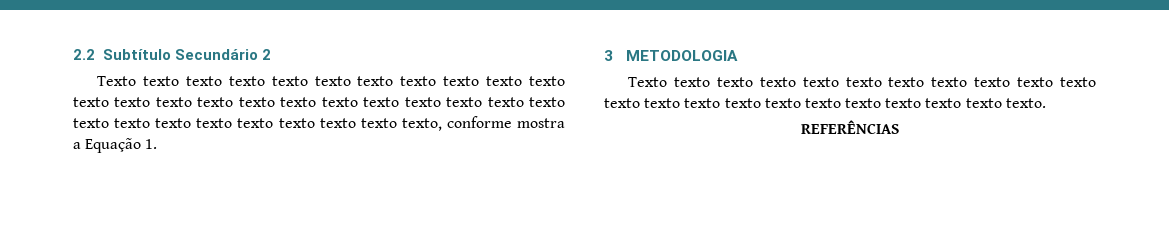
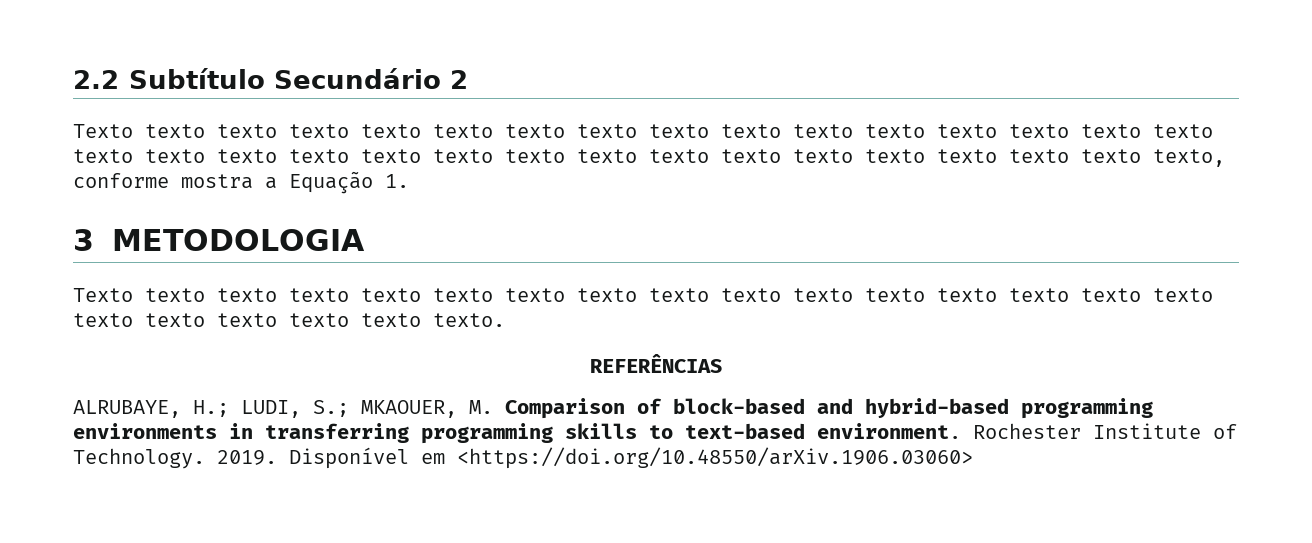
(899, 127) none -> [73,398,1153,419] [73,423,1237,444] [73,447,973,469] // ALRUBAYE, H.; LUDI, S.; MKAOUER, M. Comparison of block-based and hybrid-based programming environments in transferring programming skills to text-based environment. Rochester Institute of Technology. 2019. Disponível em <https://doi.org/10.48550/arXiv.1906.03060>

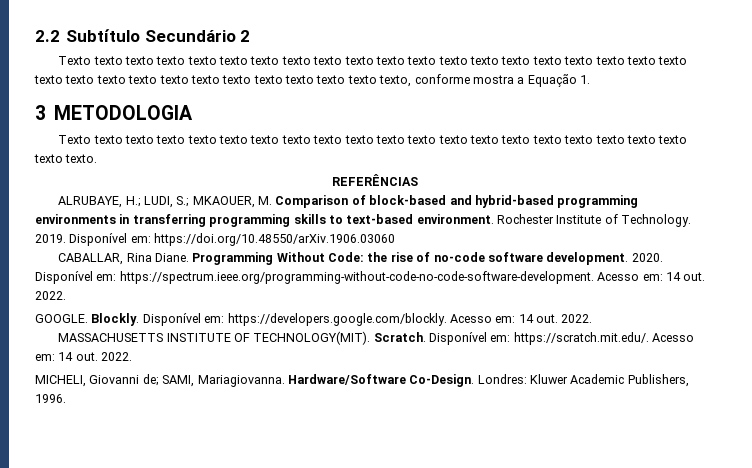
[421,447,973,469] em <https://doi.org/10.48550/arXiv.1906.03060> -> [130,233,396,246] [58,252,663,265] [35,271,706,284] [35,291,66,300] [35,313,593,326] [58,331,695,345] [35,352,133,361] [35,374,689,387] [35,394,66,403] em: https://doi.org/10.48550/arXiv.1906.03060 // CABALLAR, Rina Diane. Programming Without Code: the rise of no-code software development. 2020. Disponível em: https://spectrum.ieee.org/programming-without-code-no-code-software-development. Acesso em: 14 out. 2022. // GOOGLE. Blockly. Disponível em: https://developers.google.com/blockly. Acesso em: 14 out. 2022. // MASSACHUSETTS INSTITUTE OF TECHNOLOGY(MIT). Scratch. Disponível em: https://scratch.mit.edu/. Acesso em: 14 out. 2022. // MICHELI, Giovanni de; SAMI, Mariagiovanna. Hardware/Software Co-Design. Londres: Kluwer Academic Publishers, 1996.

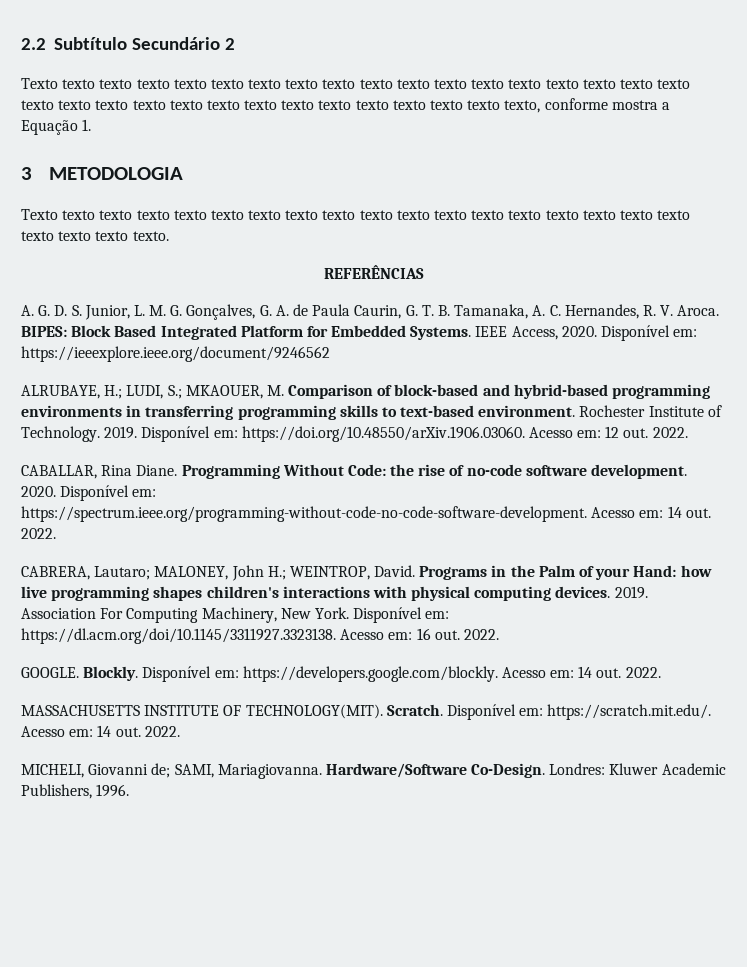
(418, 180) none -> [21,304,720,320] [21,325,698,341] [21,346,330,362] // A. G. D. S. Junior, L. M. G. Gonçalves, G. A. de Paula Caurin, G. T. B. Tamanaka, A. C. Hernandes, R. V. Aroca. BIPES: Block Based Integrated Platform for Embedded Systems. IEEE Access, 2020. Disponível em: https://ieeexplore.ieee.org/document/9246562
[154,233,396,246] https://doi.org/10.48550/arXiv.1906.03060 -> [241,426,688,442] https://doi.org/10.48550/arXiv.1906.03060. Acesso em: 12 out. 2022.
(66, 295) none -> [21,565,712,581] [21,586,648,601] [21,607,450,623] [21,628,499,644] // CABRERA, Lautaro; MALONEY, John H.; WEINTROP, David. Programs in the Palm of your Hand: how live programming shapes children's interactions with physical computing devices. 2019. Association For Computing Machinery, New York. Disponível em: https://dl.acm.org/doi/10.1145/3311927.3323138. Acesso em: 16 out. 2022.

